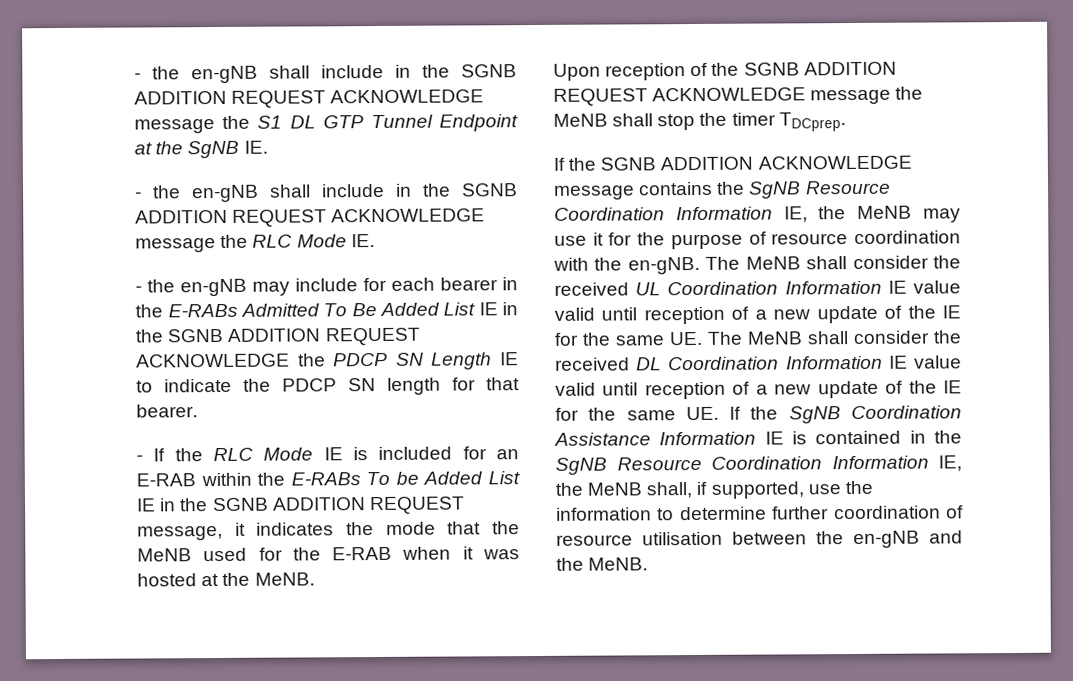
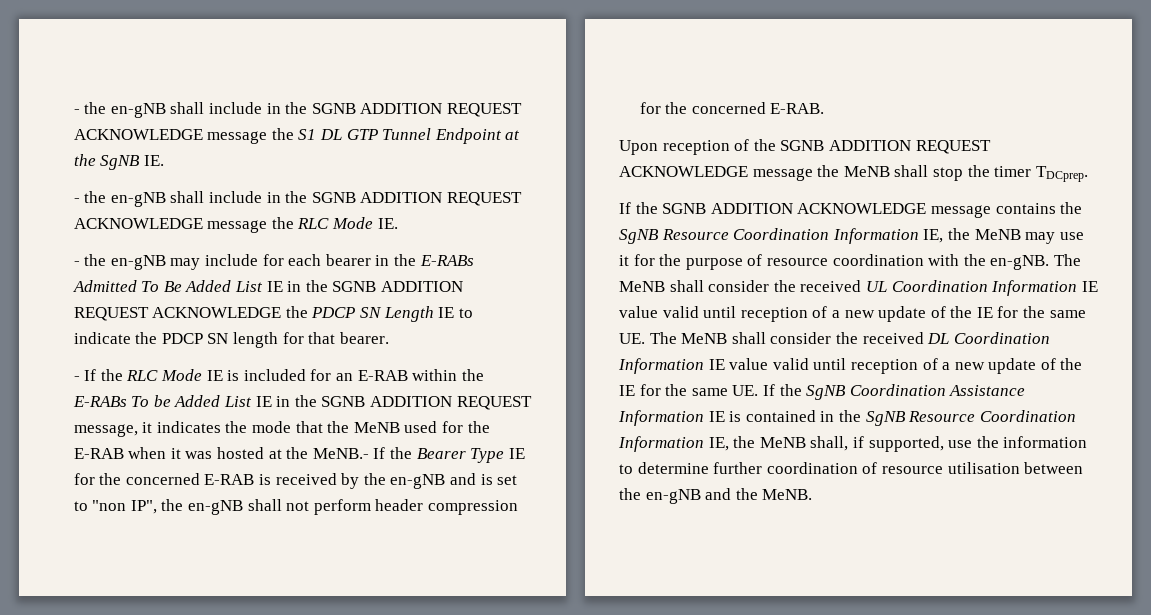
[254,572,315,586] MeNB. -> [312,447,525,463] [73,473,518,489] [73,499,519,515] [639,102,825,114] MeNB.- If the Bearer Type IE for the concerned E-RAB is received by the en-gNB and is set to "non IP", the en-gNB shall not perform header compression for the concerned E-RAB.

